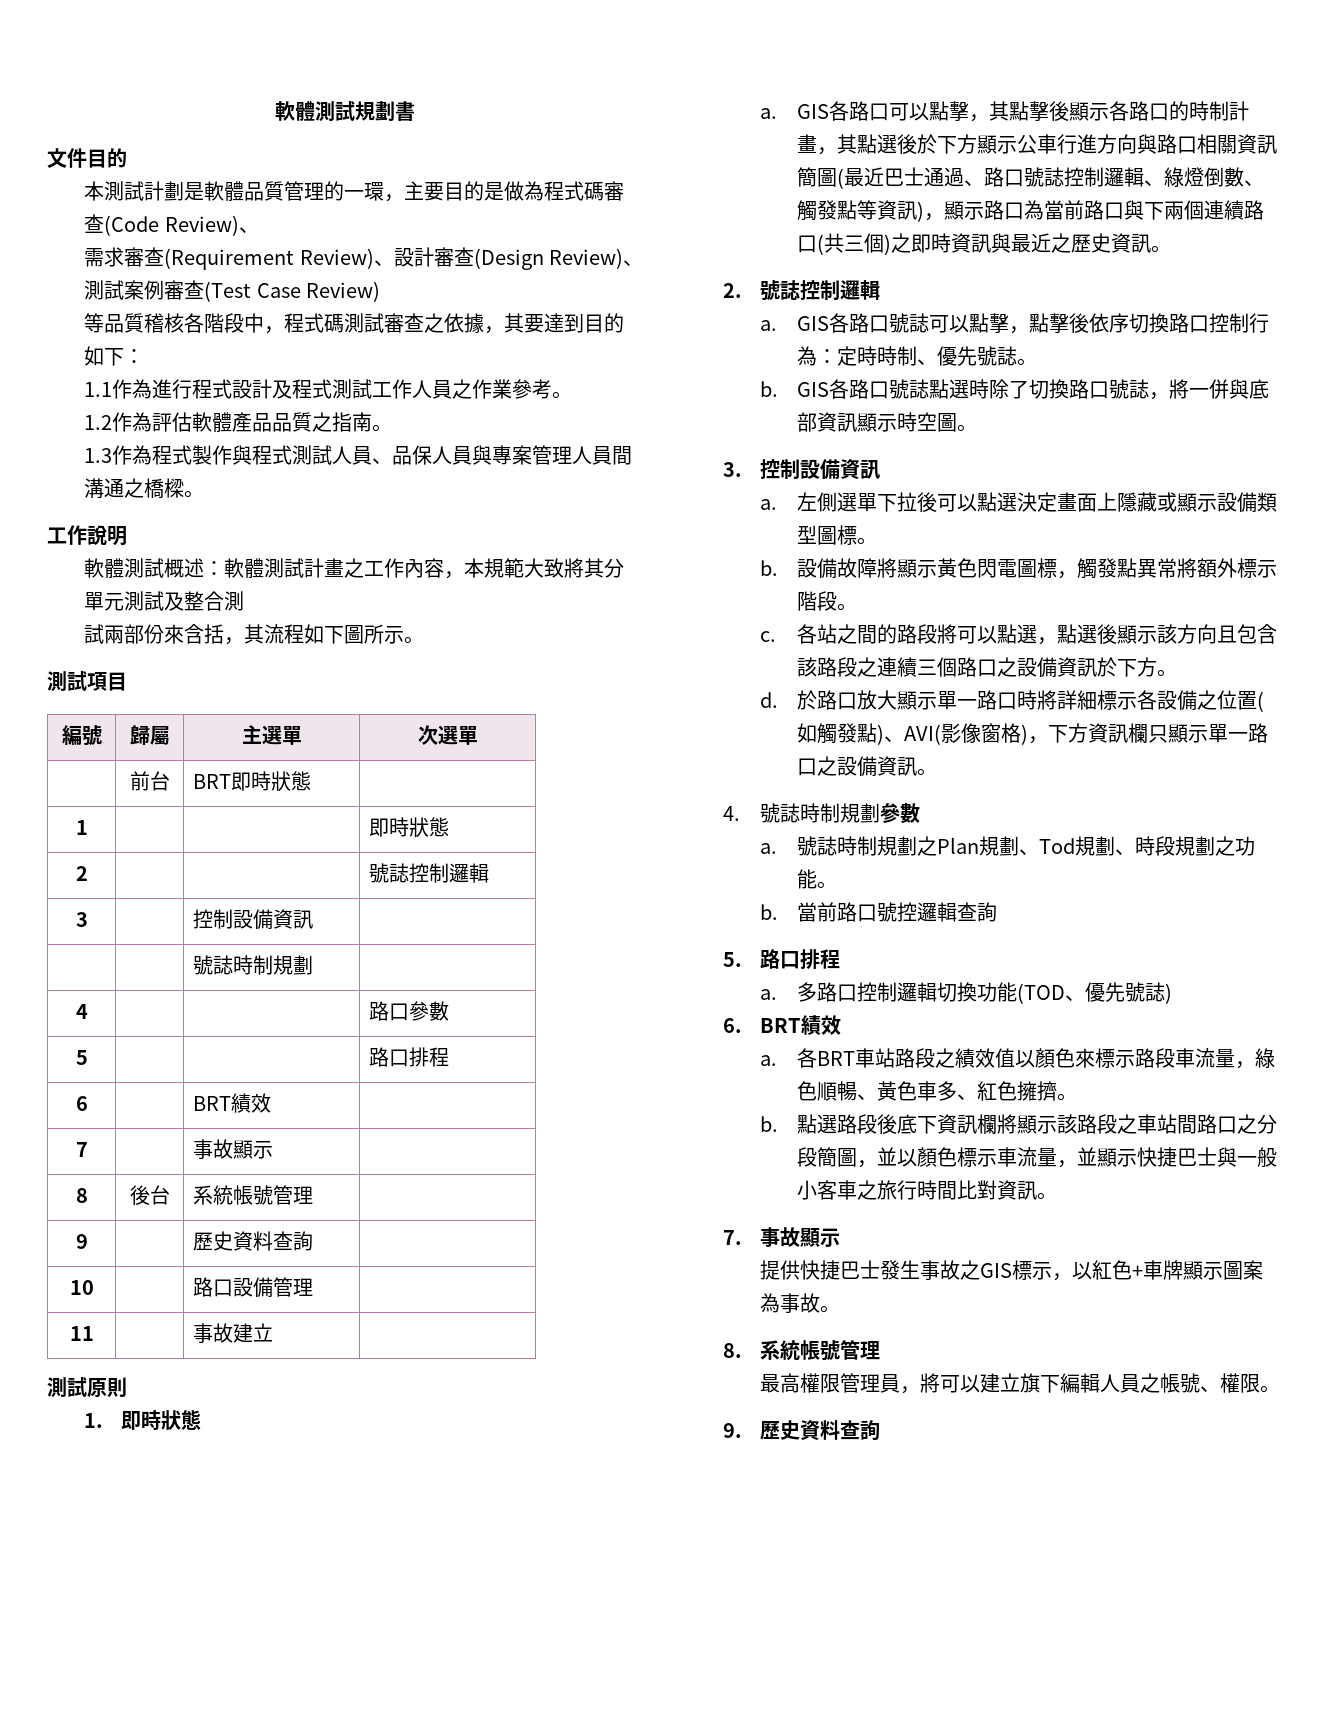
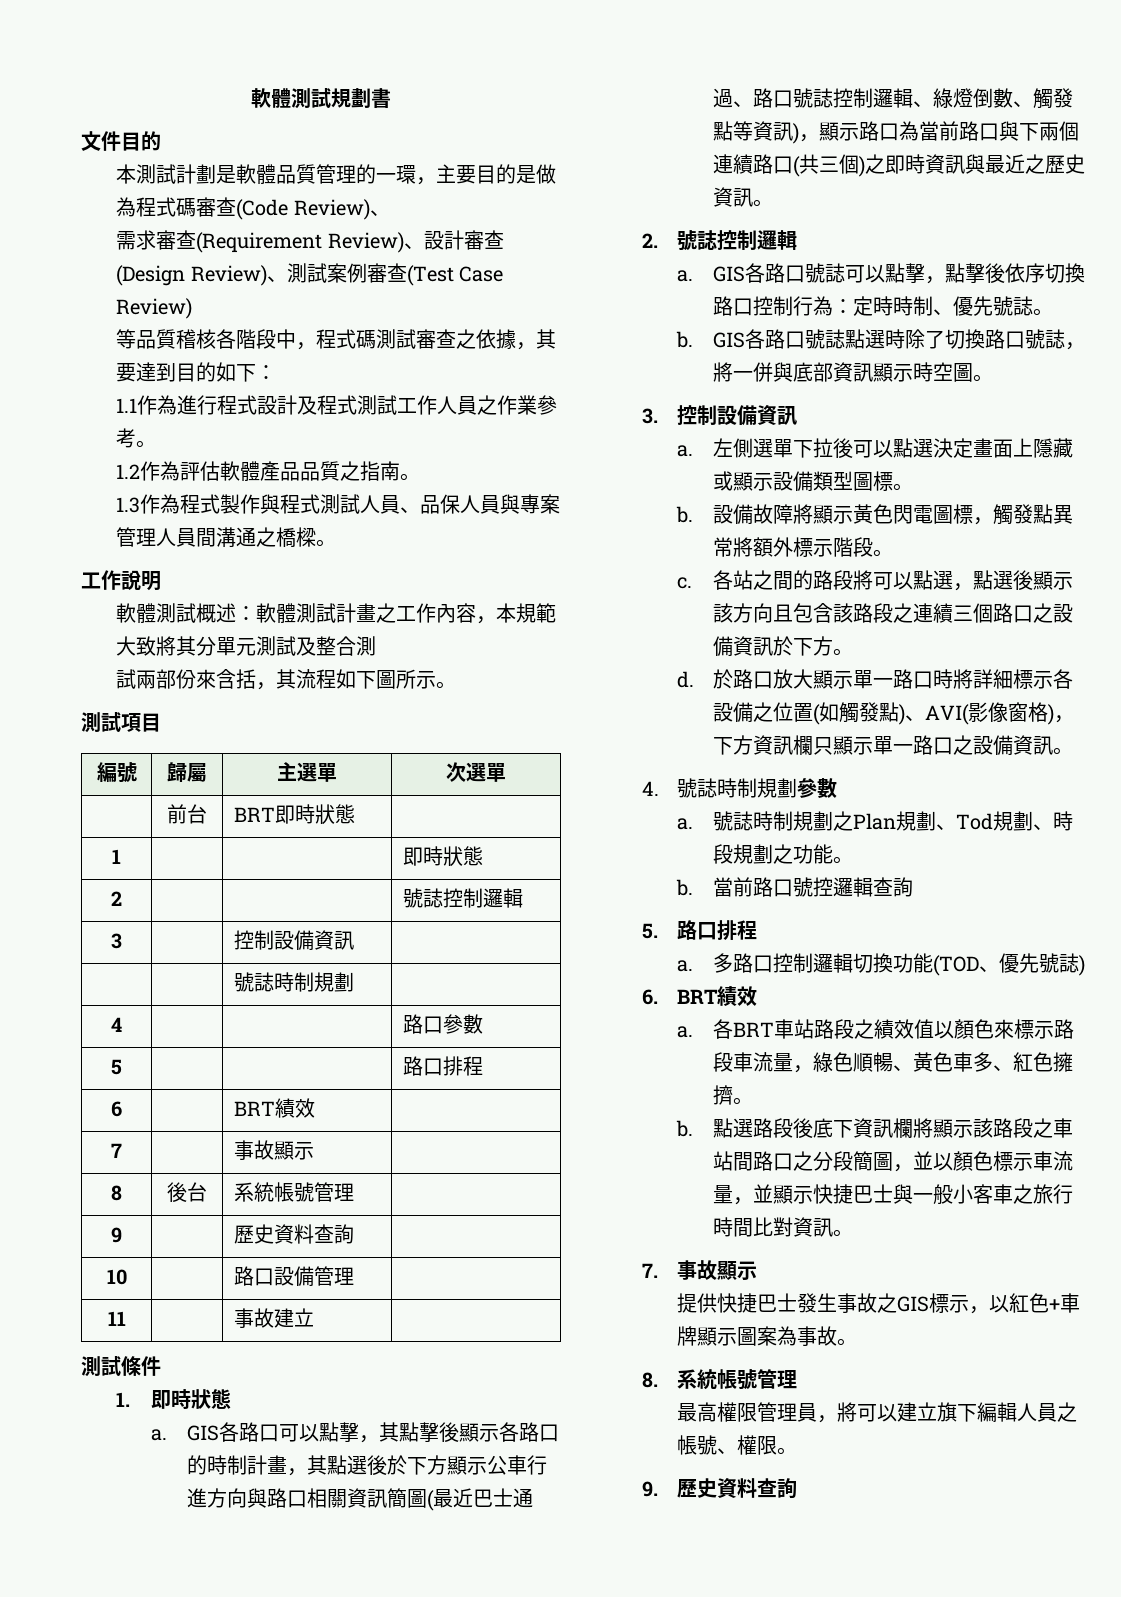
[87,1377,127,1398] 原則 -> [121,1356,161,1376] 條件

